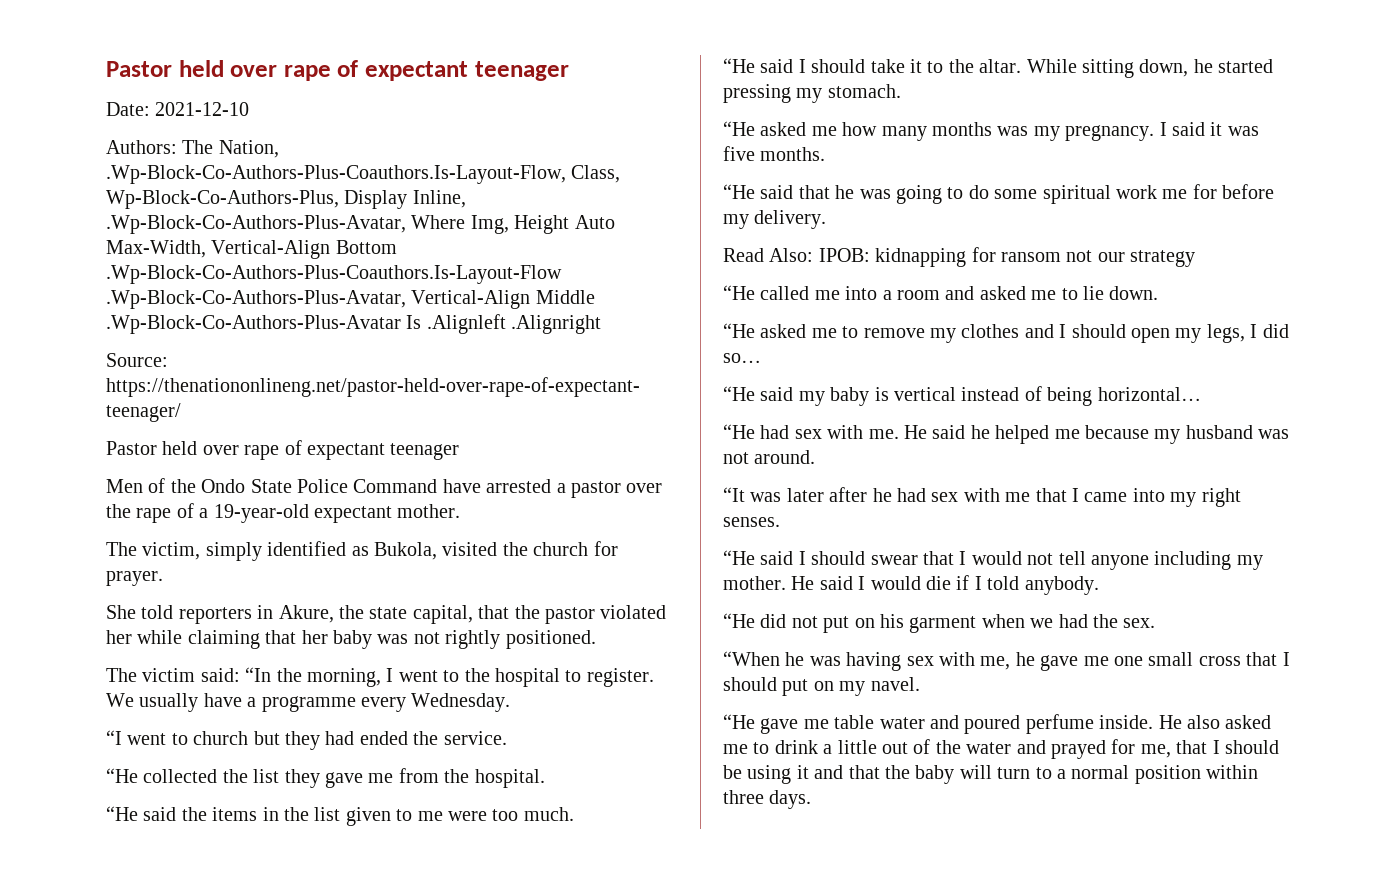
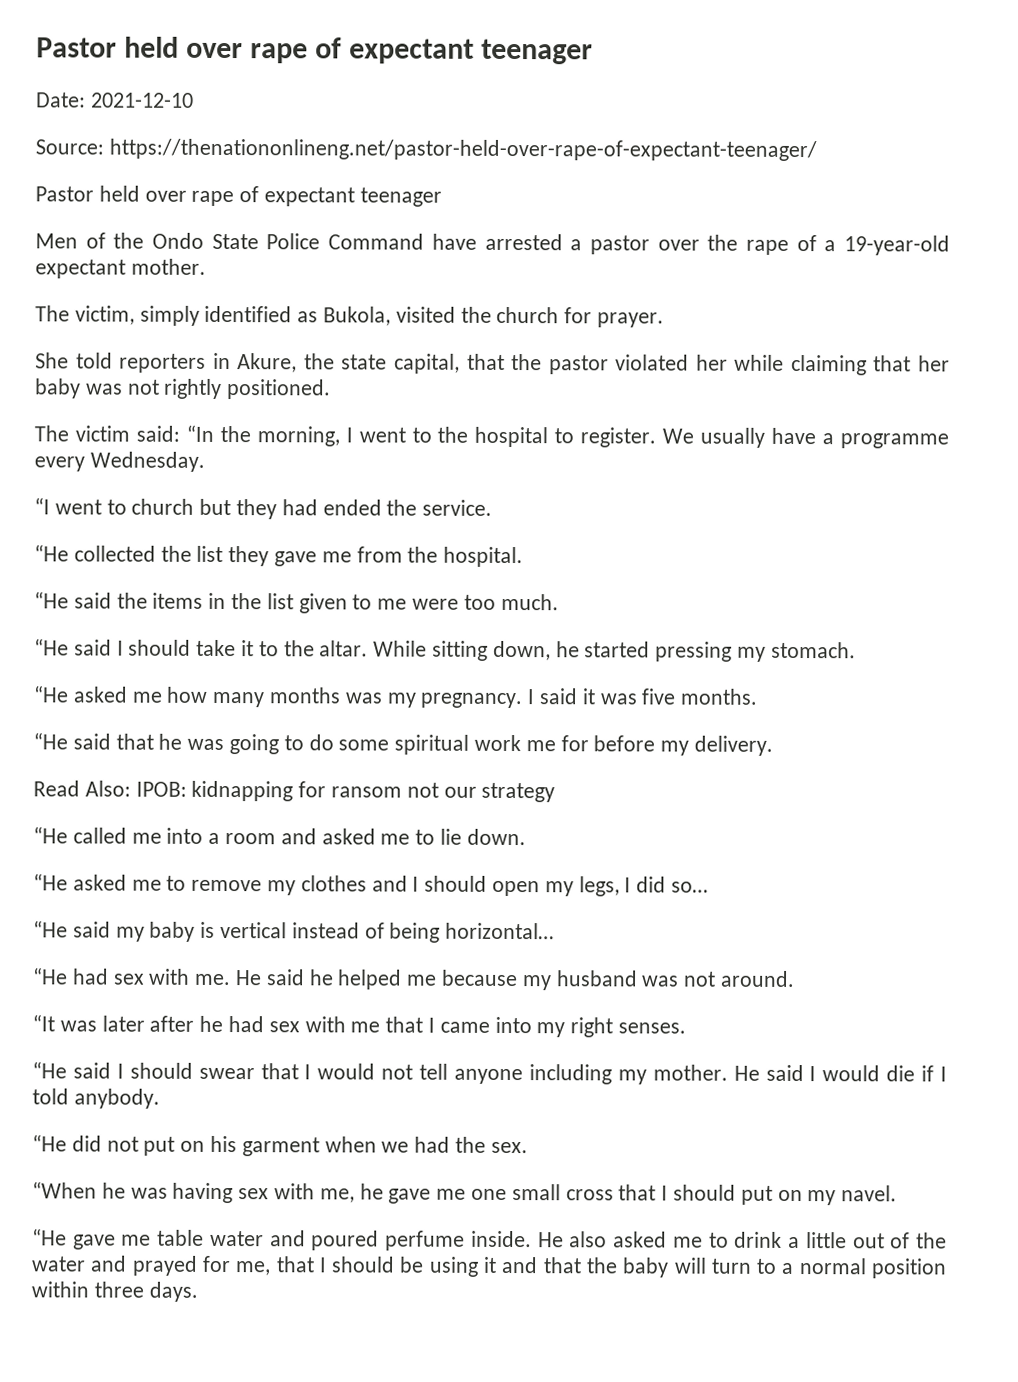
[106,140,279,158] [106,165,621,184] [106,190,466,209] [106,215,615,234] [106,240,397,259] [106,265,562,284] [106,290,595,309] [106,314,602,334] // Authors: The Nation, .Wp-Block-Co-Authors-Plus-Coauthors.Is-Layout-Flow, Class, Wp-Block-Co-Authors-Plus, Display Inline, .Wp-Block-Co-Authors-Plus-Avatar, Where Img, Height Auto Max-Width, Vertical-Align Bottom .Wp-Block-Co-Authors-Plus-Coauthors.Is-Layout-Flow .Wp-Block-Co-Authors-Plus-Avatar, Vertical-Align Middle .Wp-Block-Co-Authors-Plus-Avatar Is .Alignleft .Alignright -> (194, 100) none

